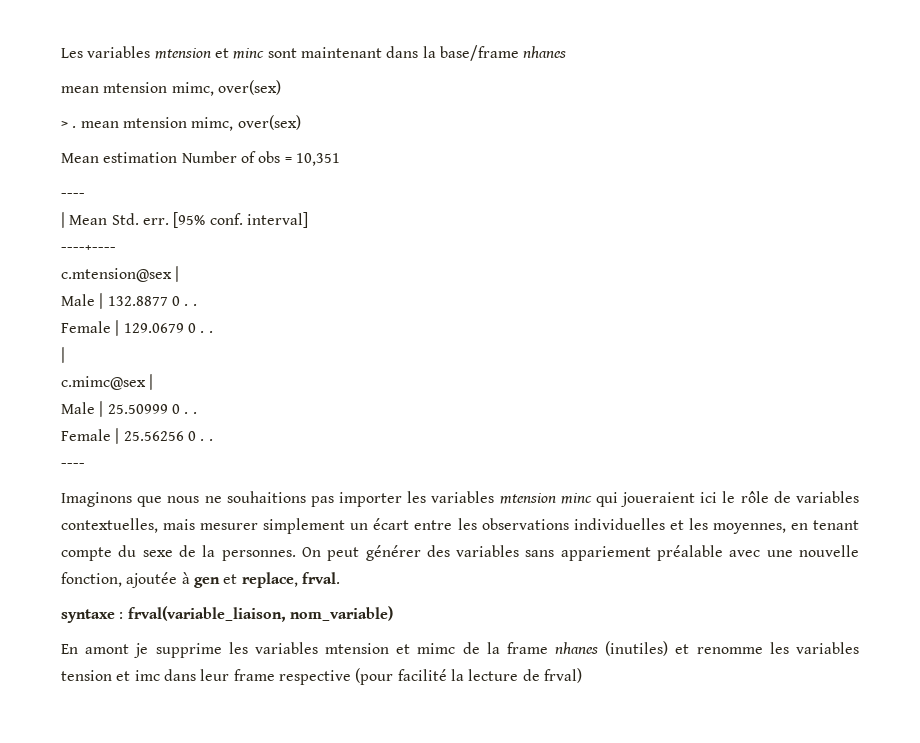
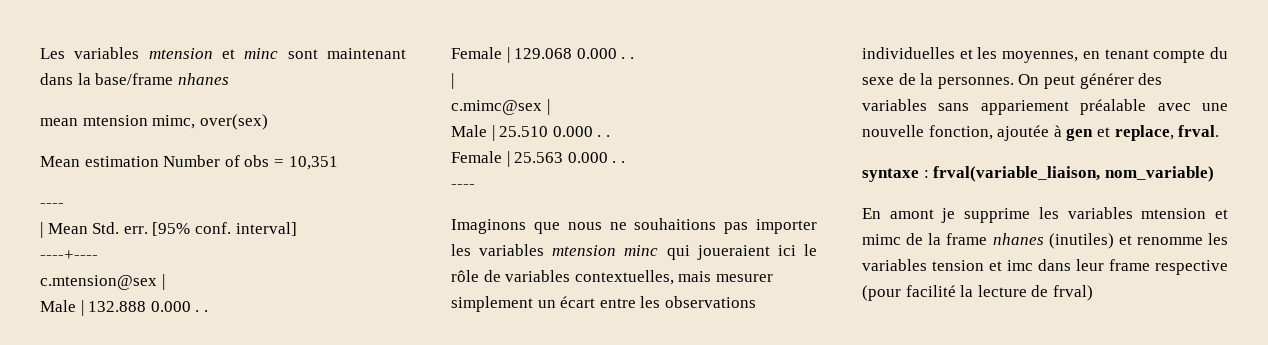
[61,115,301,131] // > . mean mtension mimc, over(sex) -> (268, 122) none
[107,296,197,306] [61,320,196,336] 132.8877 0 . . // Female | 129.0679 0 -> [88,301,208,312] [451,47,617,63] 132.888 0.000 . . // Female | 129.068 0.000
[107,404,197,414] [61,428,196,444] 25.50999 0 . . // Female | 25.56256 0 -> [499,126,610,137] [451,151,608,167] 25.510 0.000 . . // Female | 25.563 0.000

